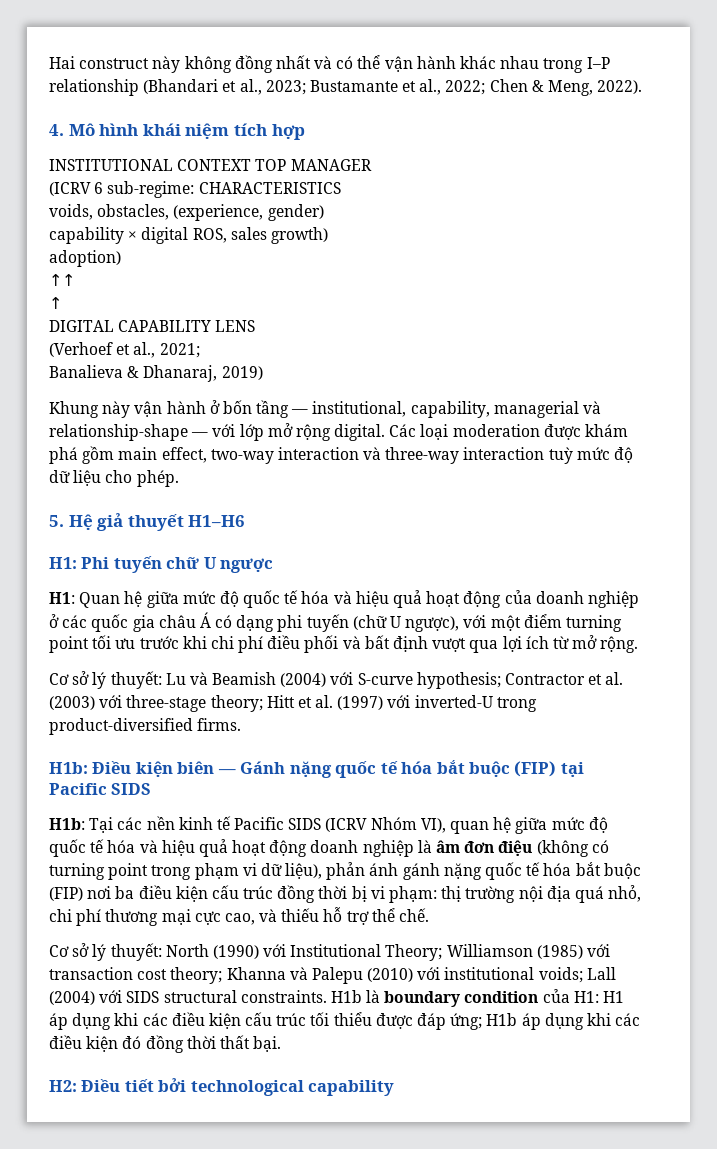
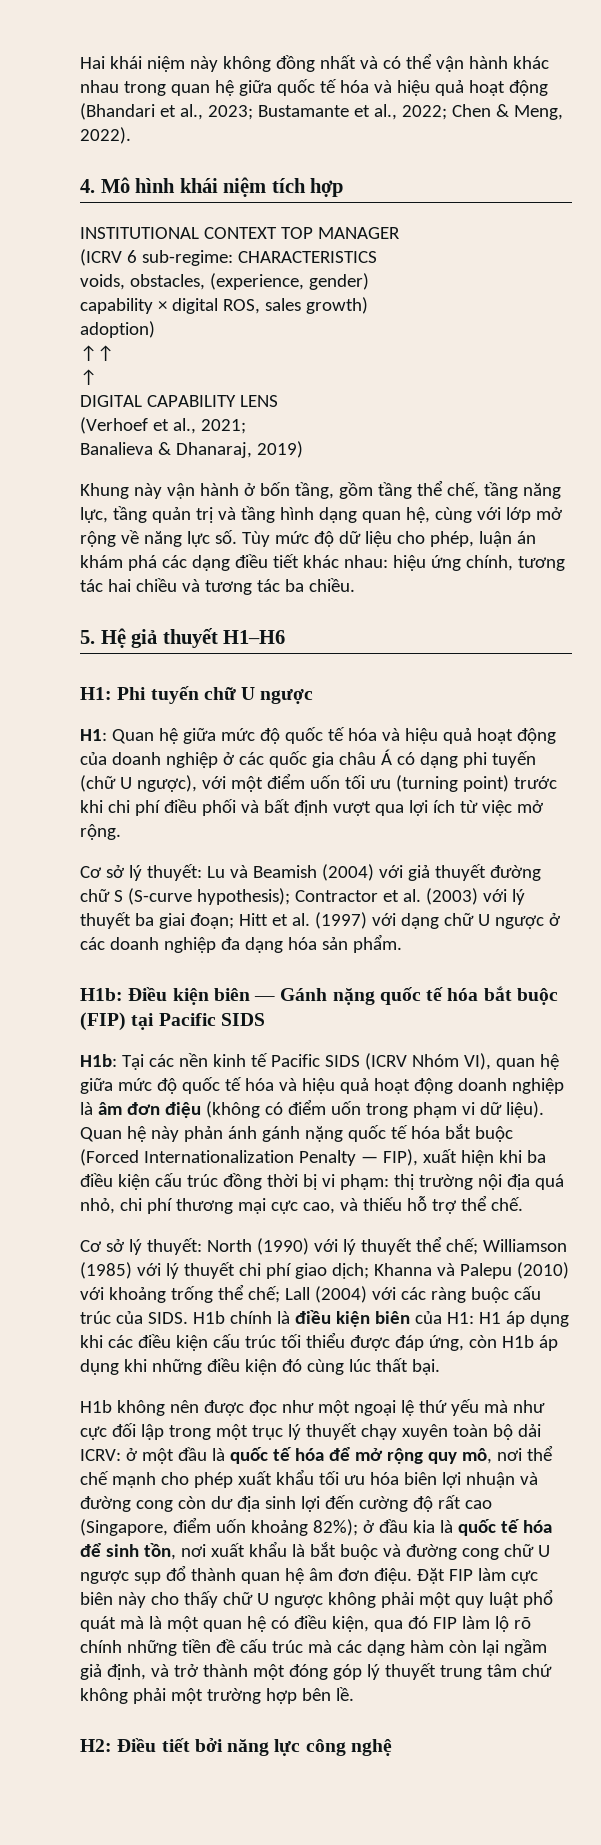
[79,58,150,69] construct -> [109,56,185,72] khái niệm
[586,57,610,69] [49,79,139,96] I–P relationship -> [170,79,548,96] quan hệ giữa quốc tế hóa và hiệu quả hoạt động
[256,400,602,418] [49,423,629,441] [49,446,573,464] tầng — institutional, capability, managerial và relationship-shape — với lớp mở rộng digital. Các loại moderation được khám phá gồm main effect, two-way interaction và three-way interaction tuỳ -> [294,480,561,499] [80,506,562,523] [80,530,270,547] tầng, gồm tầng thể chế, tầng năng lực, tầng quản trị và tầng hình dạng quan hệ, cùng với lớp mở rộng về năng lực số. Tùy
[136,470,179,487] phép. -> [429,531,536,547] [80,554,565,571] [80,578,355,595] phép, luận án khám phá các dạng điều tiết khác nhau: hiệu ứng chính, tương tác hai chiều và tương tác ba chiều.
[565,615,622,632] [49,635,136,653] turning point tối ưu -> [309,775,509,792] uốn tối ưu (turning point)
(569, 642) none -> [481,800,512,816] việc
[357,672,501,689] S-curve hypothesis; -> [407,864,541,881] [80,888,290,905] giả thuyết đường chữ S (S-curve hypothesis);
[126,695,263,712] three-stage theory; -> [511,889,525,905] [80,912,234,929] lý thuyết ba giai đoạn;
[414,695,537,712] [49,718,242,735] inverted-U trong product-diversified firms. -> [400,913,560,929] [80,934,402,953] dạng chữ U ngược ở các doanh nghiệp đa dạng hóa sản phẩm.
[49,863,149,880] turning point -> [287,1099,361,1115] điểm uốn
[285,863,323,879] liệu), -> [505,1101,544,1118] [80,1126,179,1142] liệu). Quan hệ này
[49,886,112,901] (FIP) nơi -> [80,1149,522,1166] (Forced Internationalization Penalty — FIP), xuất hiện khi
[290,944,611,961] [49,967,223,984] Institutional Theory; Williamson (1985) với transaction cost theory; -> [342,1236,567,1255] [80,1262,369,1279] lý thuyết thể chế; Williamson (1985) với lý thuyết chi phí giao dịch;
[444,967,616,983] [49,990,539,1007] institutional voids; Lall (2004) với SIDS structural constraints. H1b là boundary condition -> [108,1284,541,1303] [80,1310,410,1327] khoảng trống thể chế; Lall (2004) với các ràng buộc cấu trúc của SIDS. H1b chính là điều kiện biên
[450,1013,483,1030] ứng; -> [428,1335,497,1351] ứng, còn
[615,1013,641,1026] các -> [151,1359,202,1375] những
[145,1035,216,1053] đồng thời -> [306,1359,371,1375] cùng lúc
(282, 1044) none -> [80,1399,545,1416] [80,1423,541,1440] [80,1445,553,1464] [80,1469,538,1488] [80,1495,492,1512] [80,1517,552,1536] [80,1541,550,1560] [80,1565,538,1584] [80,1589,553,1608] [80,1615,531,1632] [80,1639,547,1656] [80,1663,552,1680] [80,1687,354,1704] // H1b không nên được đọc như một ngoại lệ thứ yếu mà như cực đối lập trong một trục lý thuyết chạy xuyên toàn bộ dải ICRV: ở một đầu là quốc tế hóa để mở rộng quy mô, nơi thể chế mạnh cho phép xuất khẩu tối ưu hóa biên lợi nhuận và đường cong còn dư địa sinh lợi đến cường độ rất cao (Singapore, điểm uốn khoảng 82%); ở đầu kia là quốc tế hóa để sinh tồn, nơi xuất khẩu là bắt buộc và đường cong chữ U ngược sụp đổ thành quan hệ âm đơn điệu. Đặt FIP làm cực biên này cho thấy chữ U ngược không phải một quy luật phổ quát mà là một quan hệ có điều kiện, qua đó FIP làm lộ rõ chính những tiền đề cấu trúc mà các dạng hàm còn lại ngầm giả định, và trở thành một đóng góp lý thuyết trung tâm chứ không phải một trường hợp bên lề.
[190,1080,395,1096] technological capability -> [227,1739,392,1756] năng lực công nghệ

